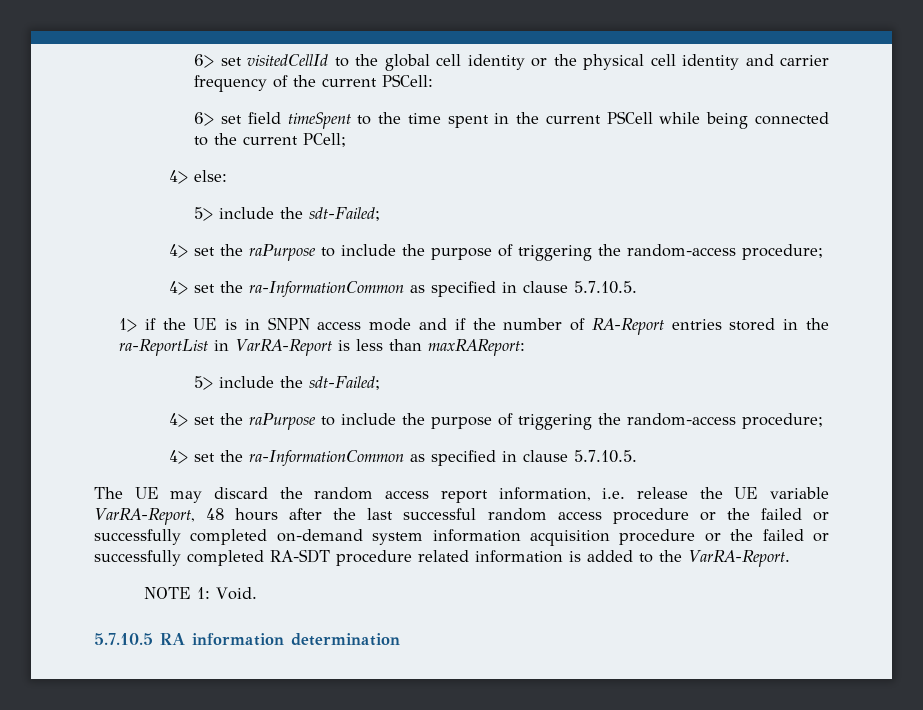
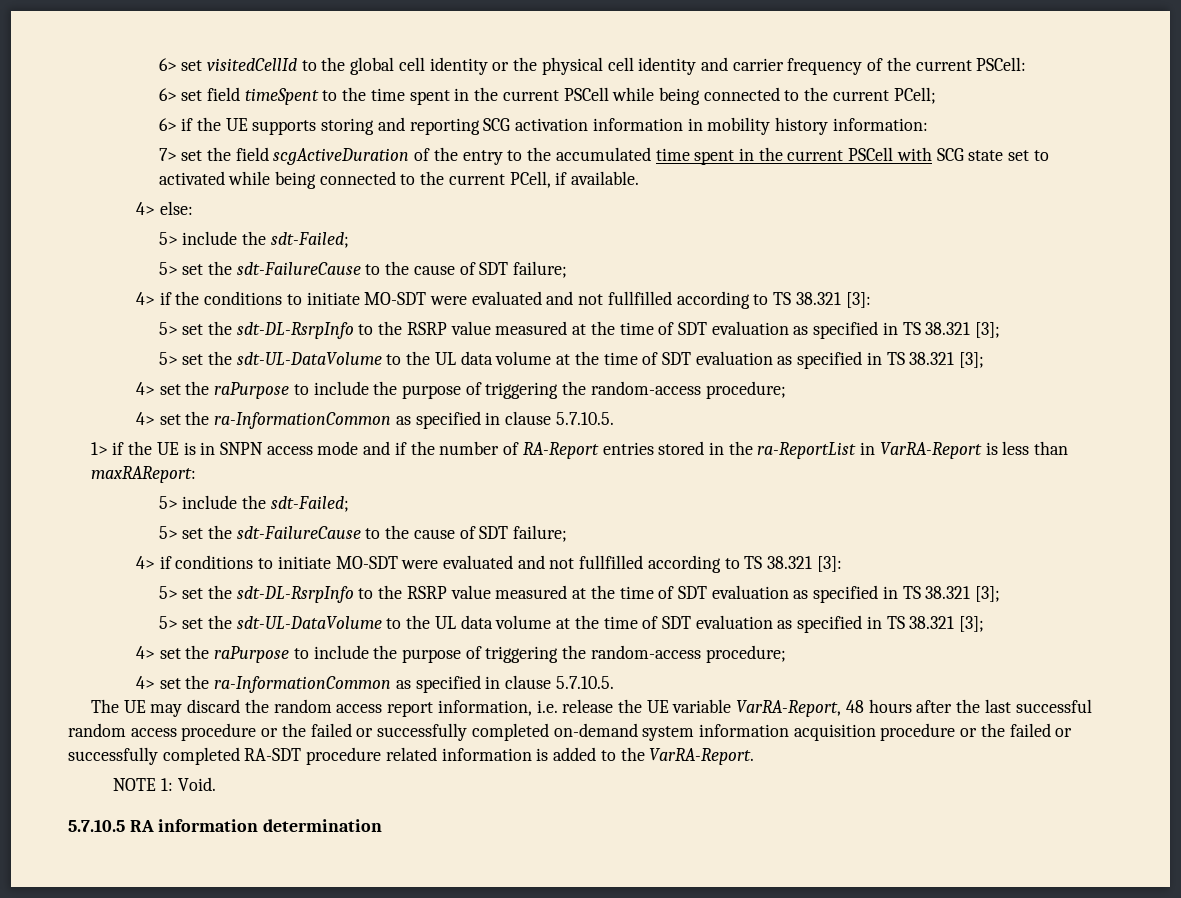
(347, 140) none -> [158,117,928,135] [158,147,1049,165] [158,171,640,189] // 6> if the UE supports storing and reporting SCG activation information in mobility history information: // 7> set the field scgActiveDuration of the entry to the accumulated time spent in the current PSCell with SCG state set to activated while being connected to the current PCell, if available.
(381, 214) none -> [158,261,568,278] [135,291,871,309] [158,321,1001,339] [158,351,985,369] // 5> set the sdt-FailureCause to the cause of SDT failure; // 4> if the conditions to initiate MO-SDT were evaluated and not fullfilled according to TS 38.321 [3]: // 5> set the sdt-DL-RsrpInfo to the RSRP value measured at the time of SDT evaluation as specified in TS 38.321 [3]; // 5> set the sdt-UL-DataVolume to the UL data volume at the time of SDT evaluation as specified in TS 38.321 [3];
(381, 383) none -> [158,525,568,542] [135,555,842,573] [158,585,1001,603] [158,615,985,633] // 5> set the sdt-FailureCause to the cause of SDT failure; // 4> if conditions to initiate MO-SDT were evaluated and not fullfilled according to TS 38.321 [3]: // 5> set the sdt-DL-RsrpInfo to the RSRP value measured at the time of SDT evaluation as specified in TS 38.321 [3]; // 5> set the sdt-UL-DataVolume to the UL data volume at the time of SDT evaluation as specified in TS 38.321 [3];

